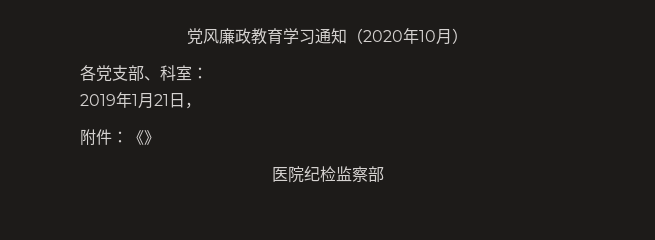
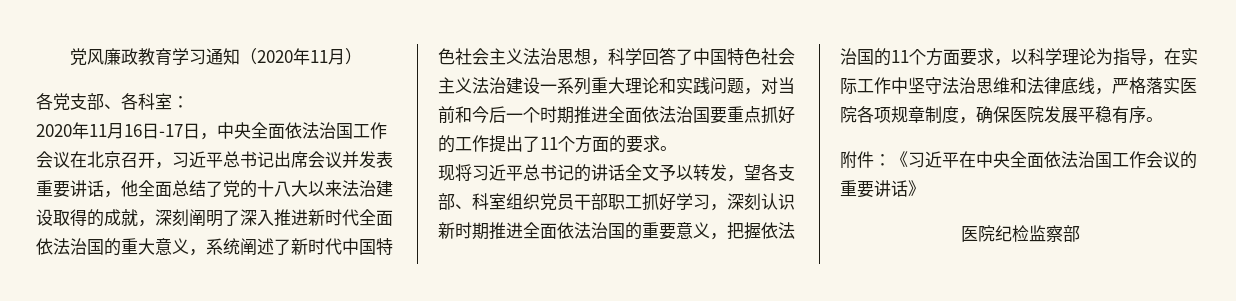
[419,30,436,42] 10 -> [310,50,328,63] 11
(160, 78) none -> [121,93,138,110] 各
[80,92,201,109] [80,129,144,146] 2019年1月21日， // 附件：《 -> [36,122,387,140] [36,151,393,169] [36,180,393,198] [36,209,393,227] [36,238,393,256] [438,47,795,66] [438,77,795,95] [438,106,795,124] [438,135,677,153] [438,164,795,182] [438,193,795,211] [438,222,795,240] [840,48,1198,66] [840,77,1197,95] [840,106,1163,124] [840,151,1197,169] [840,180,908,198] 2020年11月16日-17日，中央全面依法治国工作会议在北京召开，习近平总书记出席会议并发表重要讲话，他全面总结了党的十八大以来法治建设取得的成就，深刻阐明了深入推进新时代全面依法治国的重大意义，系统阐述了新时代中国特色社会主义法治思想，科学回答了中国特色社会主义法治建设一系列重大理论和实践问题，对当前和今后一个时期推进全面依法治国要重点抓好的工作提出了11个方面的要求。 // 现将习近平总书记的讲话全文予以转发，望各支部、科室组织党员干部职工抓好学习，深刻认识新时期推进全面依法治国的重要意义，把握依法治国的11个方面要求，以科学理论为指导，在实际工作中坚守法治思维和法律底线，严格落实医院各项规章制度，确保医院发展平稳有序。 // 附件：《习近平在中央全面依法治国工作会议的重要讲话

